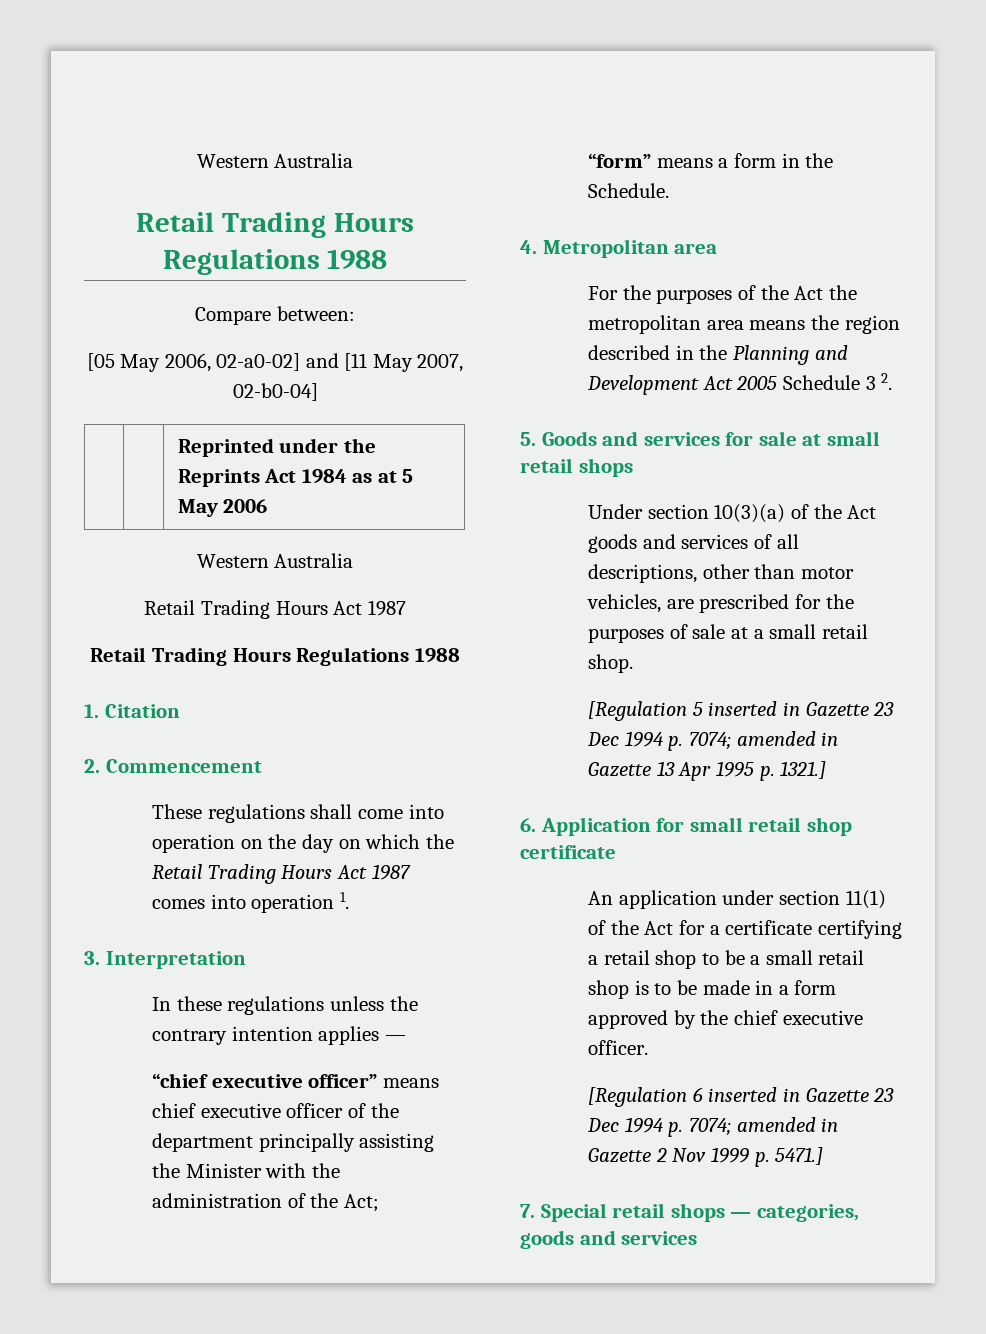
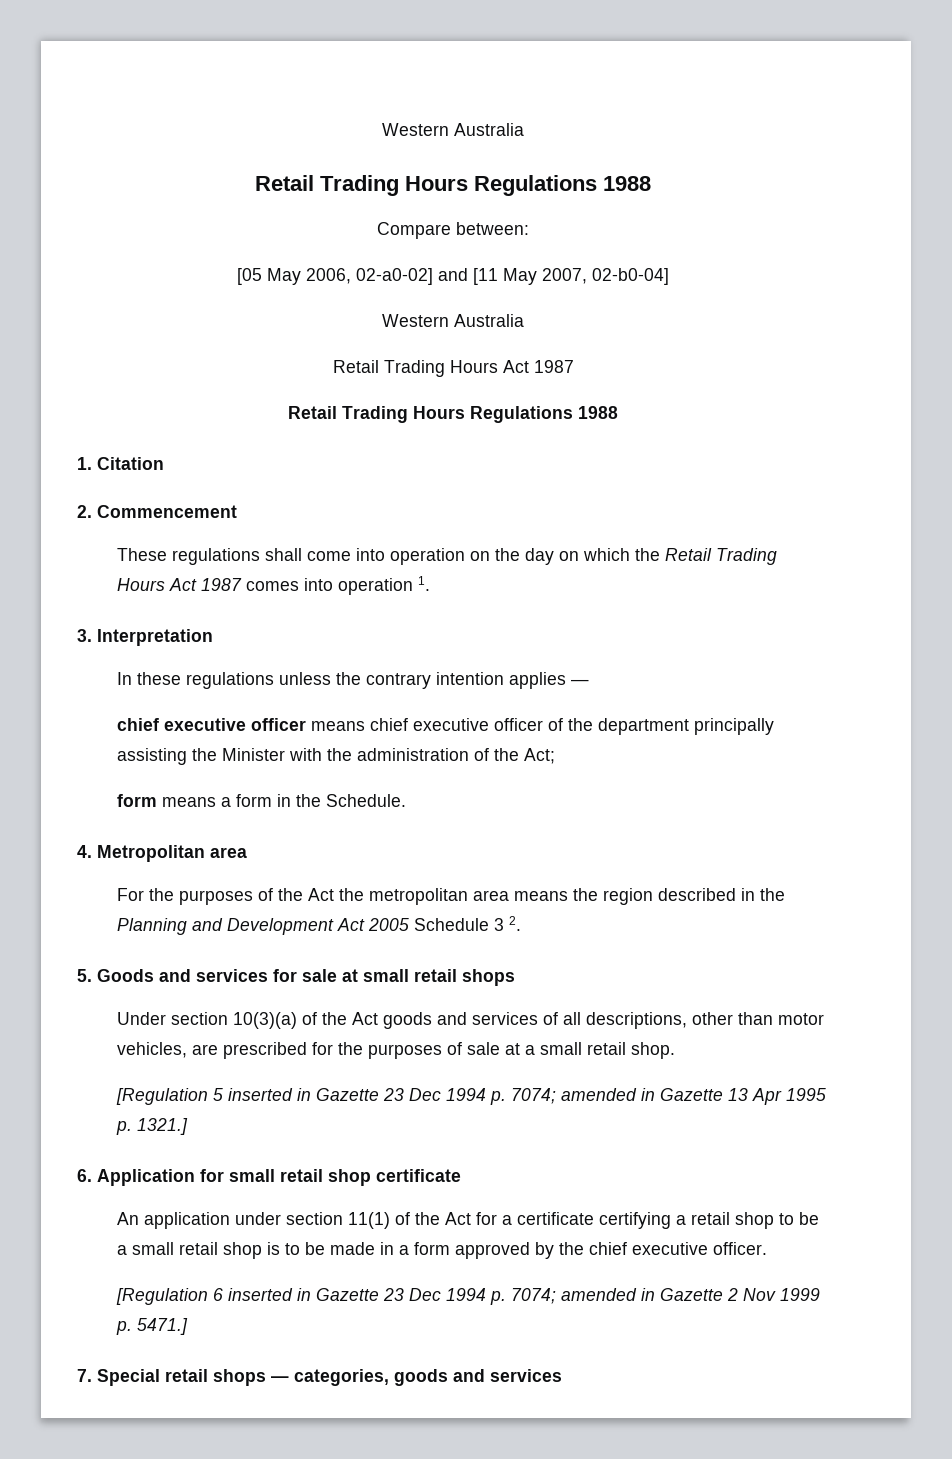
[177,438,376,457] [177,469,414,487] [177,499,268,517] // | | Reprinted under the Reprints Act 1984 as at 5 May 2006 -> (669, 276) none
[152,1073,378,1088] “chief executive officer” -> [116,718,306,731] chief executive officer
[588,153,652,168] “form” -> [116,794,157,807] form

